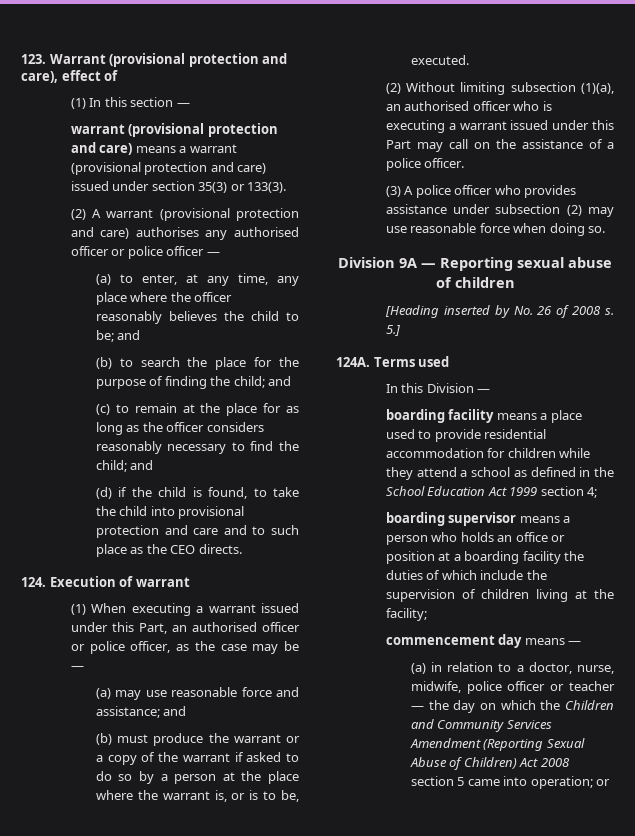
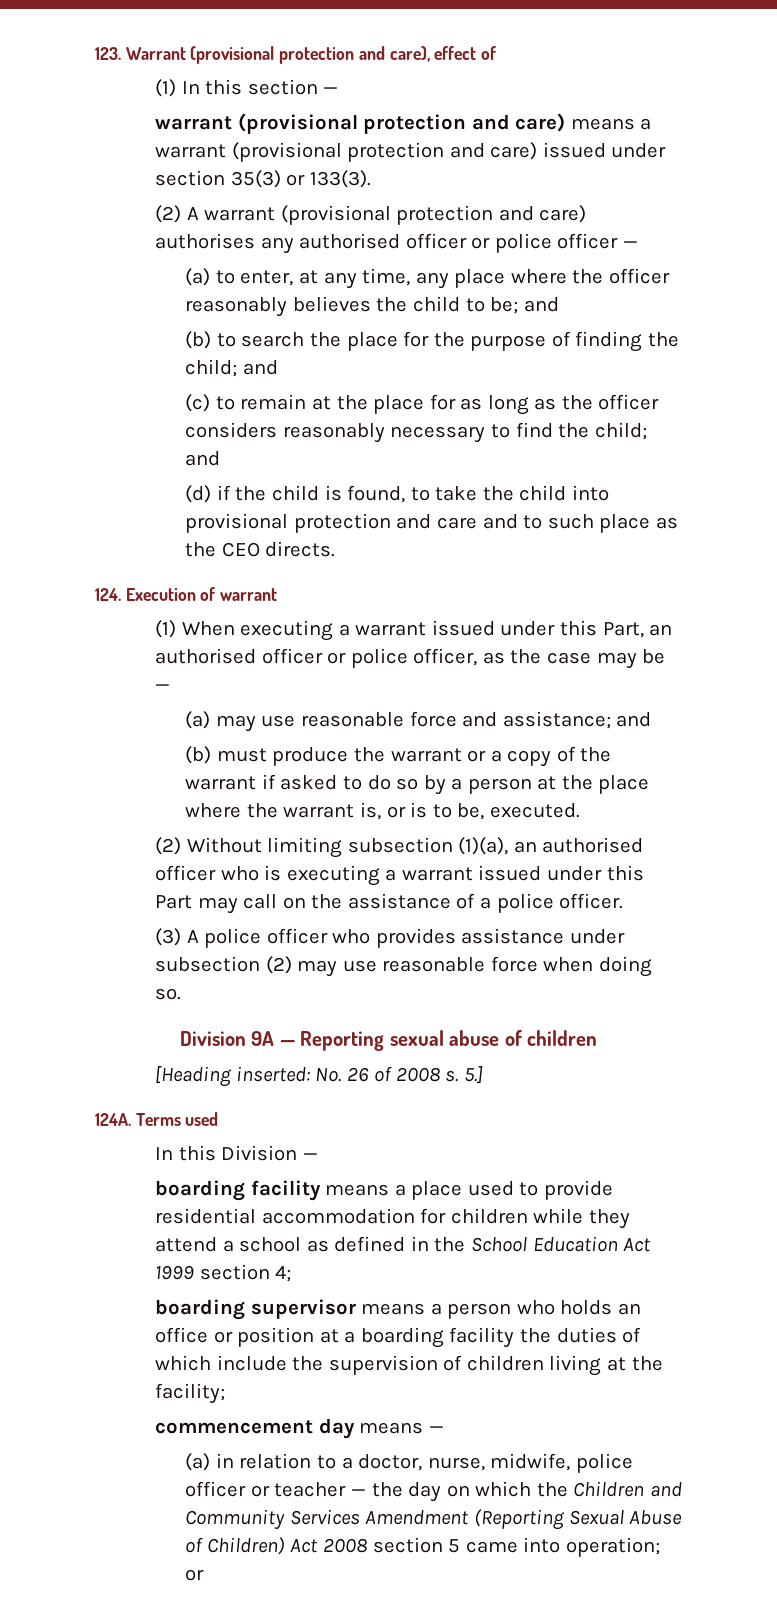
[443,305,510,318] inserted by -> [235,1066,310,1082] inserted:

